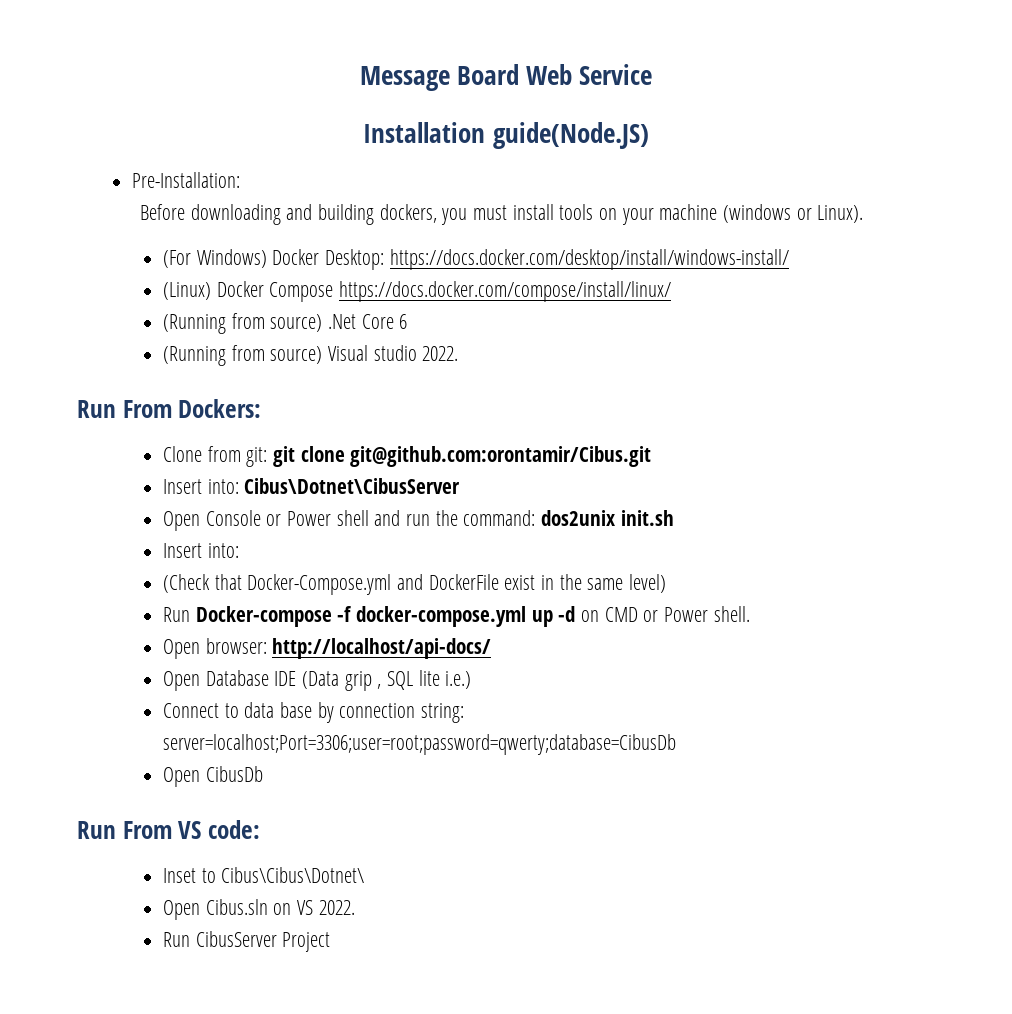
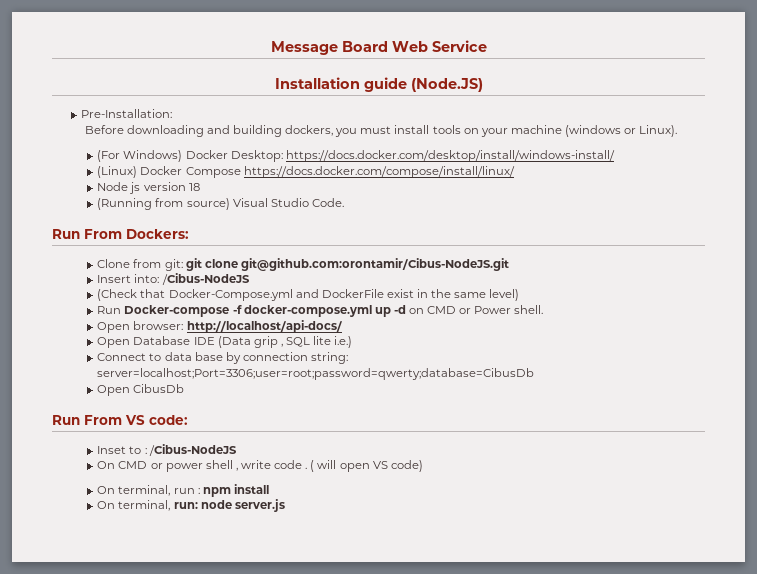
[492,122,649,149] guide(Node.JS) -> [363,77,483,92] guide (Node.JS)
[163,313,408,334] (Running from source) .Net Core 6 -> [97,182,200,194] Node js version 18
[373,345,459,361] studio 2022. -> [270,198,344,207] Studio Code.
[350,446,652,467] [163,478,461,494] [163,510,674,531] [163,543,239,558] git@github.com:orontamir/Cibus.git // Insert into: Cibus\Dotnet\CibusServer // Open Console or Power shell and run the command: dos2unix init.sh // Insert into: -> [240,258,509,271] [97,273,250,285] git@github.com:orontamir/Cibus-NodeJS.git // Insert into: /Cibus-NodeJS
[221,867,365,883] [163,899,355,920] [163,931,331,952] Cibus\Cibus\Dotnet\ // Open Cibus.sln on VS 2022. // Run CibusServer Project -> [144,444,237,456] [97,460,423,472] [97,484,269,497] [97,499,285,512] : /Cibus-NodeJS // On CMD or power shell , write code . ( will open VS code) // On terminal, run : npm install // On terminal, run: node server.js

